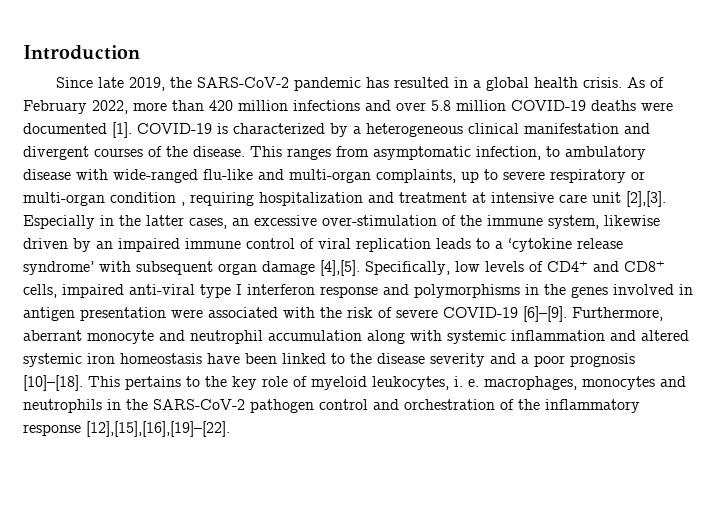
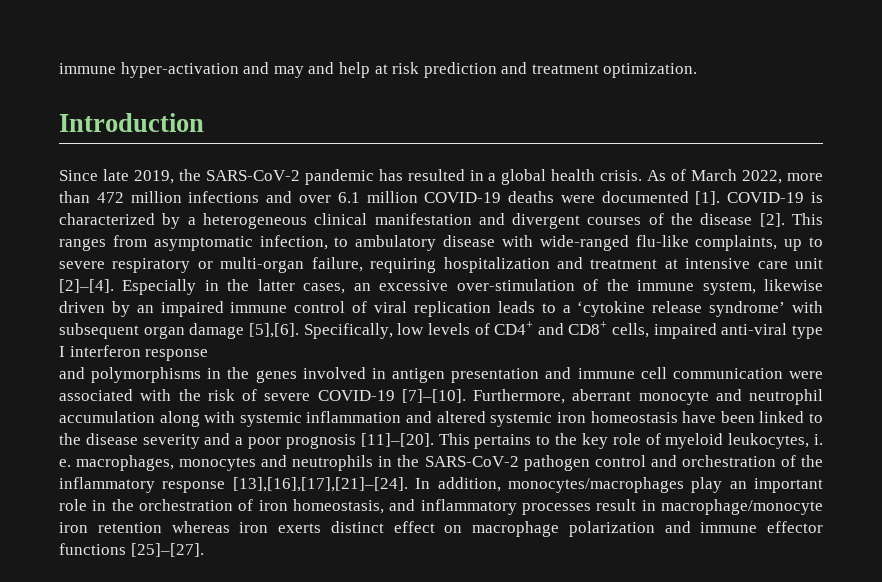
(23, 52) none -> [59,62,698,78] immune hyper-activation and may and help at risk prediction and treatment optimization. //
[23,100,87,114] February -> [691,169,738,181] March
[209,100,233,111] 420 -> [96,192,124,203] 472
[431,100,451,111] 5.8 -> [337,192,360,203] 6.1
[193,146,245,157] disease. -> [700,213,785,227] disease [2].
[258,169,371,183] and multi-organ -> (689, 241) none
[110,192,185,206] condition , -> [311,257,363,272] failure,
[626,191,666,207] [2],[3]. -> [59,279,114,293] [2]–[4].
[320,260,360,276] [4],[5]. -> [248,323,299,338] [5],[6].
(378, 292) none -> (209, 355) //
(166, 314) none -> [545,367,783,379] and immune cell communication
[523,306,567,322] [6]–[9]. -> [401,389,466,403] [7]–[10].
[23,375,83,391] [10]–[18]. -> [360,433,434,447] [11]–[20].
[86,421,230,437] [12],[15],[16],[19]–[22]. -> [232,477,823,493] [59,499,824,515] [59,521,823,537] [59,543,204,557] [13],[16],[17],[21]–[24]. In addition, monocytes/macrophages play an important role in the orchestration of iron homeostasis, and inflammatory processes result in macrophage/monocyte iron retention whereas iron exerts distinct effect on macrophage polarization and immune effector functions [25]–[27].

